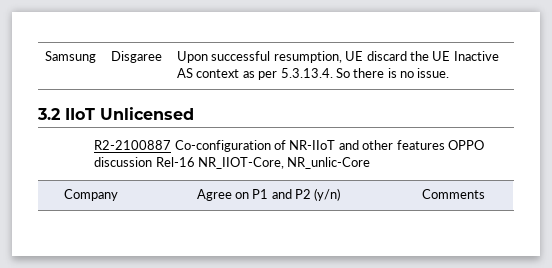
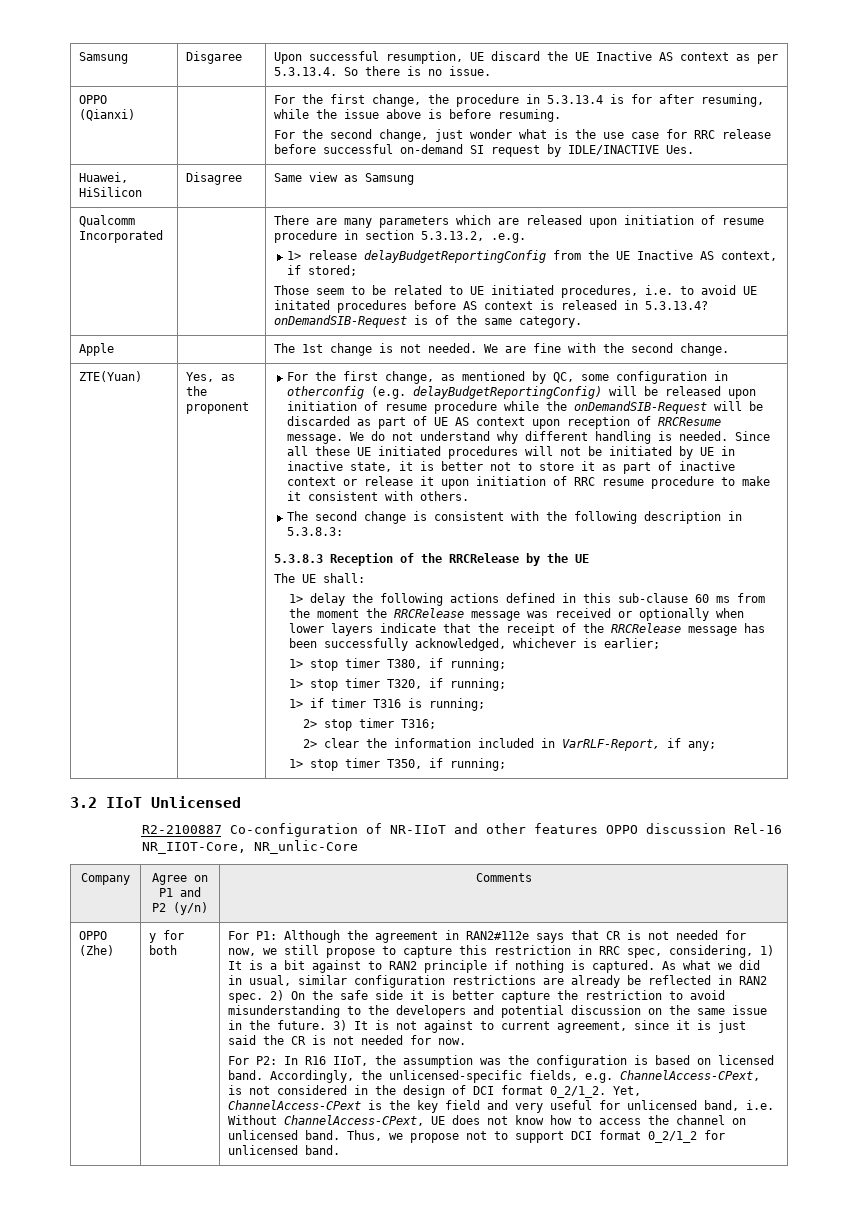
(450, 73) none -> [79,95,108,104] [79,109,136,121] [274,94,765,107] [274,109,562,122] [274,129,772,142] [274,144,695,157] [79,172,129,183] [79,187,143,197] [186,172,243,185] [274,172,415,185] [79,215,136,227] [79,230,164,243] [274,215,765,228] [274,230,527,243] [286,250,777,263] [286,265,357,276] [274,285,758,298] [274,300,709,313] [274,315,583,328] [79,343,115,356] [274,343,730,356] [79,371,143,382] [186,372,236,382] [186,386,208,396] [186,402,250,414] [286,371,728,384] [286,386,756,399] [286,401,763,414] [286,416,721,429] [286,431,770,444] [286,446,735,459] [286,461,735,474] [286,476,770,489] [286,491,469,501] [286,511,742,524] [286,527,343,536] [274,553,590,566] [274,573,366,583] [288,593,765,606] [288,608,744,621] [288,623,765,636] [288,638,660,651] [288,658,506,671] [288,678,506,691] [288,698,485,711] [302,718,436,731] [302,738,716,751] [288,758,506,771] // OPPO (Qianxi) | | For the first change, the procedure in 5.3.13.4 is for after resuming, while the issue above is before resuming. // For the second change, just wonder what is the use case for RRC release before successful on-demand SI request by IDLE/INACTIVE Ues. // Huawei, HiSilicon | Disagree | Same view as Samsung // Qualcomm Incorporated | | There are many parameters which are released upon initiation of resume procedure in section 5.3.13.2, .e.g. // 1> release delayBudgetReportingConfig from the UE Inactive AS context, if stored; // Those seem to be related to UE initiated procedures, i.e. to avoid UE initated procedures before AS context is released in 5.3.13.4? onDemandSIB-Request is of the same category. // Apple | | The 1st change is not needed. We are fine with the second change. // ZTE(Yuan) | Yes, as the proponent | For the first change, as mentioned by QC, some configuration in otherconfig (e.g. delayBudgetReportingConfig) will be released upon initiation of resume procedure while the onDemandSIB-Request will be discarded as part of UE AS context upon reception of RRCResume message. We do not understand why different handling is needed. Since all these UE initiated procedures will not be initiated by UE in inactive state, it is better not to store it as part of inactive context or release it upon initiation of RRC resume procedure to make it consistent with others. // The second change is consistent with the following description in 5.3.8.3: // 5.3.8.3 Reception of the RRCRelease by the UE // The UE shall: // 1> delay the following actions defined in this sub-clause 60 ms from the moment the RRCRelease message was received or optionally when lower layers indicate that the receipt of the RRCRelease message has been successfully acknowledged, whichever is earlier; // 1> stop timer T380, if running; // 1> stop timer T320, if running; // 1> if timer T316 is running; // 2> stop timer T316; // 2> clear the information included in VarRLF-Report, if any; // 1> stop timer T350, if running;
(485, 194) none -> [79,931,108,940] [79,945,115,956] [149,930,185,943] [149,945,178,955] [228,930,747,943] [228,945,775,958] [228,960,761,973] [228,975,768,988] [228,990,726,1003] [228,1005,768,1018] [228,1020,747,1033] [228,1035,467,1045] [228,1055,775,1068] [228,1070,761,1083] [228,1085,642,1098] [228,1100,775,1113] [228,1115,747,1126] [228,1130,726,1143] [228,1145,341,1155] // OPPO (Zhe) | y for both | For P1: Although the agreement in RAN2#112e says that CR is not needed for now, we still propose to capture this restriction in RRC spec, considering, 1) It is a bit against to RAN2 principle if nothing is captured. As what we did in usual, similar configuration restrictions are already be reflected in RAN2 spec. 2) On the safe side it is better capture the restriction to avoid misunderstanding to the developers and potential discussion on the same issue in the future. 3) It is not against to current agreement, since it is just said the CR is not needed for now. // For P2: In R16 IIoT, the assumption was the configuration is based on licensed band. Accordingly, the unlicensed-specific fields, e.g. ChannelAccess-CPext, is not considered in the design of DCI format 0_2/1_2. Yet, ChannelAccess-CPext is the key field and very useful for unlicensed band, i.e. Without ChannelAccess-CPext, UE does not know how to access the channel on unlicensed band. Thus, we propose not to support DCI format 0_2/1_2 for unlicensed band.

